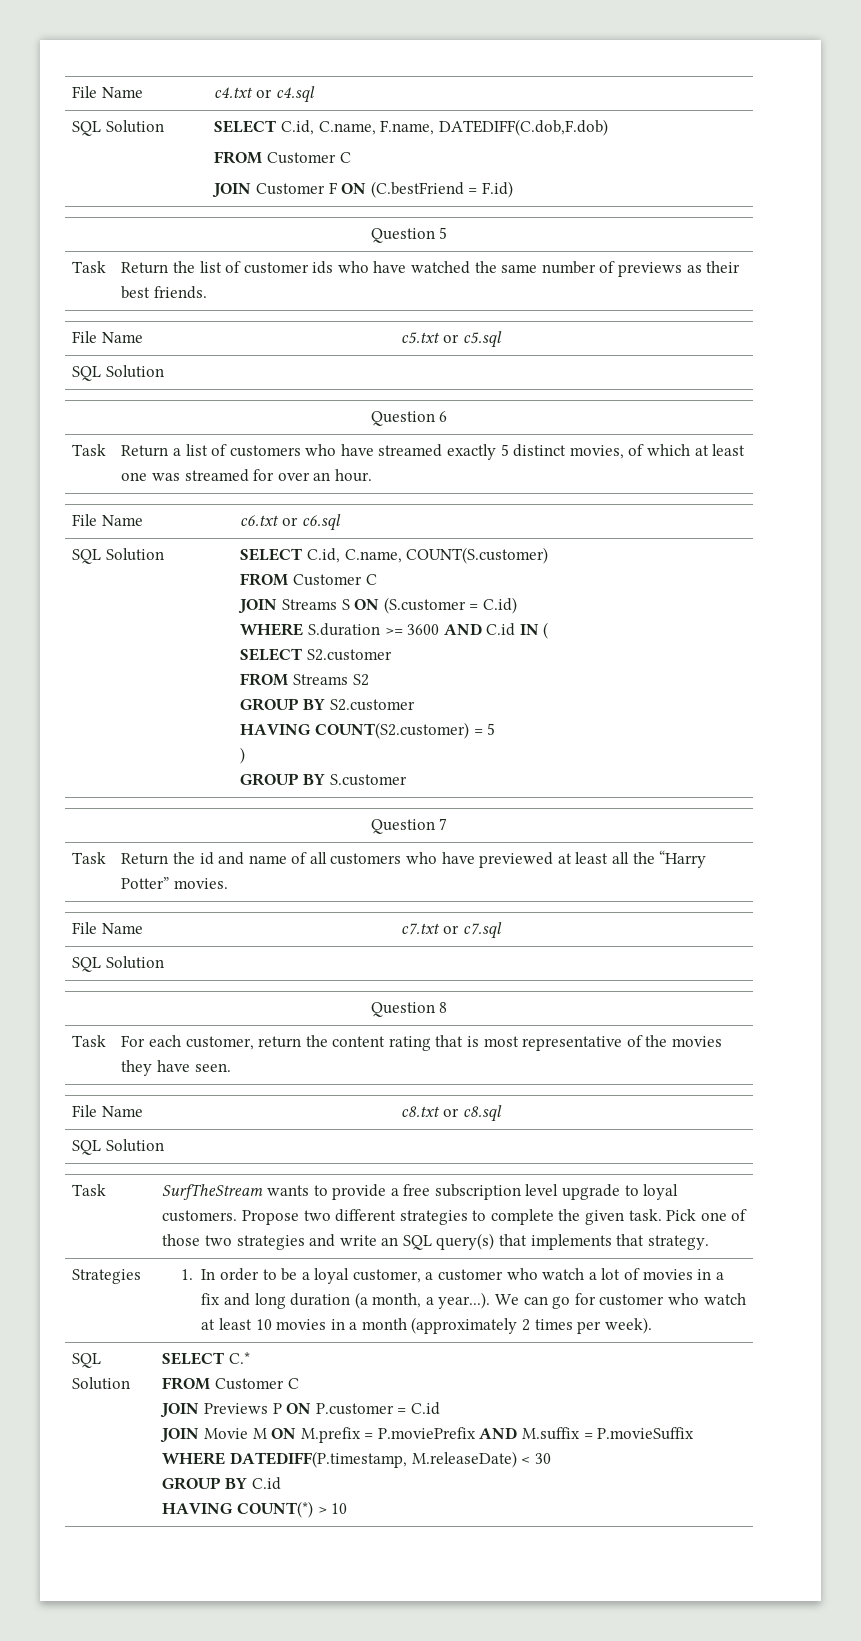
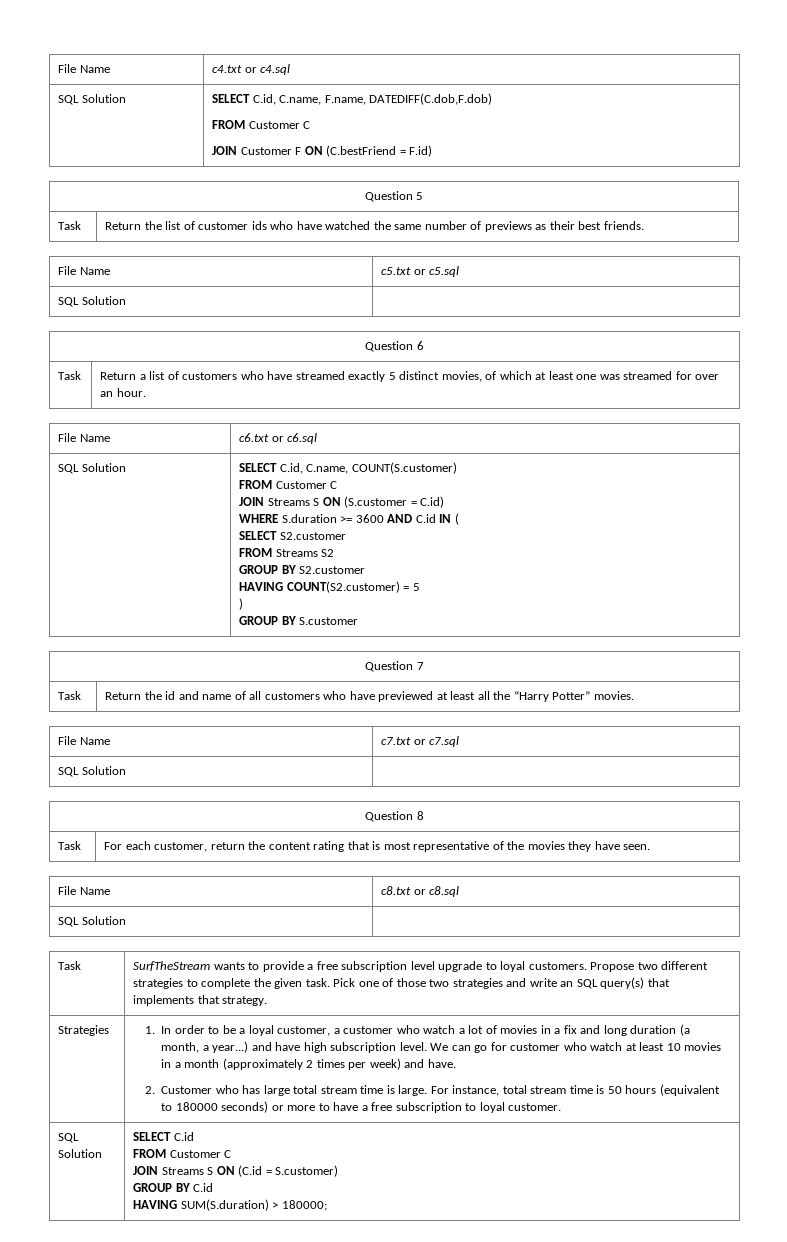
[438,1292,491,1309] year...). -> [212,1041,427,1053] year...) and have high subscription level.
[604,1317,652,1334] [72,1353,102,1368] [72,1377,131,1390] [162,1352,250,1365] [162,1377,299,1390] [160,1402,440,1418] [160,1427,695,1443] [162,1451,551,1468] week). // SQL Solution | SELECT C.* // FROM Customer C // JOIN Previews P ON P.customer = C.id // JOIN Movie M ON M.prefix = P.moviePrefix AND M.suffix = P.movieSuffix WHERE DATEDIFF(P.timestamp, M.releaseDate) < 30 -> [369,1058,456,1070] [144,1084,720,1096] [161,1101,562,1113] [58,1133,80,1143] [58,1149,103,1158] [133,1132,194,1141] [133,1149,232,1158] [133,1165,339,1177] week) and have. // 2. Customer who has large total stream time is large. For instance, total stream time is 50 hours (equivalent to 180000 seconds) or more to have a free subscription to loyal customer. // SQL Solution | SELECT C.id // FROM Customer C // JOIN Streams S ON (C.id = S.customer)
[236,1501,348,1518] COUNT(*) > 10 -> [180,1199,327,1211] SUM(S.duration) > 180000;

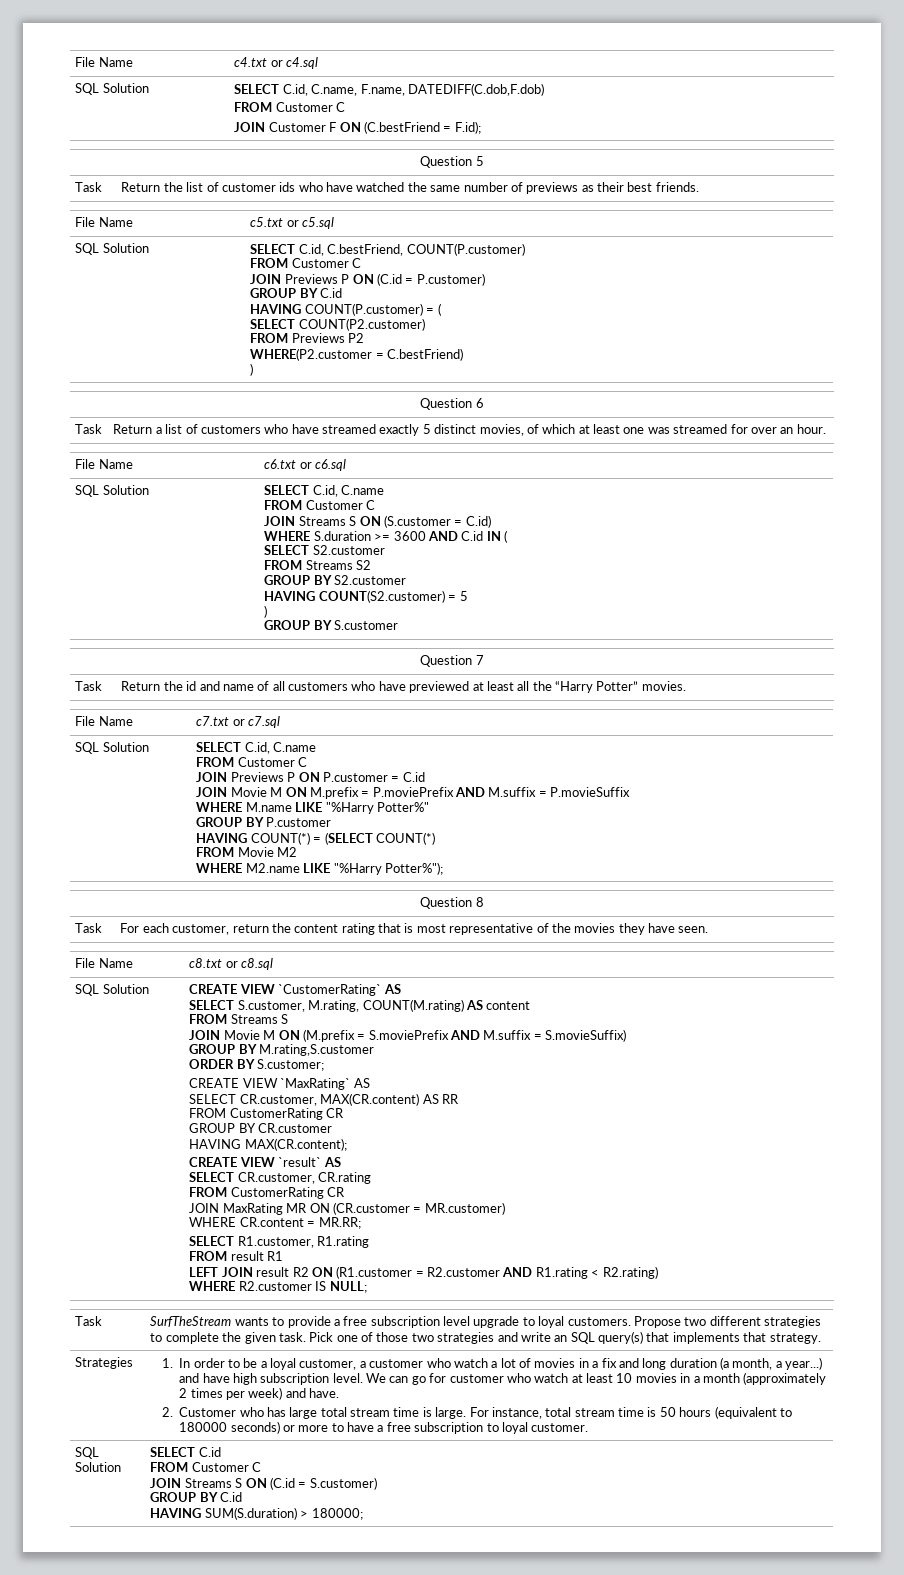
[409,145,433,157] F.id) -> [454,121,481,134] F.id);
(126, 300) none -> [250,243,525,256] [250,258,362,268] [250,273,485,286] [250,288,343,298] [250,303,442,316] [250,318,425,331] [250,333,365,343] [250,348,464,361] [250,363,254,376] SELECT C.id, C.bestFriend, COUNT(P.customer) // FROM Customer C // JOIN Previews P ON (C.id = P.customer) // GROUP BY C.id // HAVING COUNT(P.customer) = ( // SELECT COUNT(P2.customer) // FROM Previews P2 // WHERE(P2.customer = C.bestFriend) // )
[306,462,457,474] C.name, COUNT(S.customer) -> [341,485,385,495] C.name
(126, 770) none -> [196,742,317,754] [196,757,308,767] [196,772,425,782] [196,787,631,799] [196,802,429,814] [196,817,332,827] [196,832,435,845] [196,847,298,857] [196,862,443,875] SELECT C.id, C.name // FROM Customer C // JOIN Previews P ON P.customer = C.id // JOIN Movie M ON M.prefix = P.moviePrefix AND M.suffix = P.movieSuffix // WHERE M.name LIKE "%Harry Potter%" // GROUP BY P.customer // HAVING COUNT(*) = (SELECT COUNT(*) // FROM Movie M2 // WHERE M2.name LIKE "%Harry Potter%");
(126, 920) none -> [189,984,401,996] [189,999,531,1012] [189,1014,289,1024] [189,1029,627,1042] [189,1044,375,1056] [189,1059,325,1071] [189,1078,370,1090] [189,1093,459,1106] [189,1108,345,1120] [189,1123,333,1133] [189,1138,347,1151] [189,1157,341,1167] [189,1172,372,1184] [189,1187,346,1199] [189,1202,505,1215] [189,1217,361,1229] [189,1236,370,1248] [189,1251,284,1261] [189,1266,658,1279] [189,1281,367,1293] CREATE VIEW `CustomerRating` AS // SELECT S.customer, M.rating, COUNT(M.rating) AS content // FROM Streams S // JOIN Movie M ON (M.prefix = S.moviePrefix AND M.suffix = S.movieSuffix) // GROUP BY M.rating,S.customer // ORDER BY S.customer; // CREATE VIEW `MaxRating` AS // SELECT CR.customer, MAX(CR.content) AS RR // FROM CustomerRating CR // GROUP BY CR.customer // HAVING MAX(CR.content); // CREATE VIEW `result` AS // SELECT CR.customer, CR.rating // FROM CustomerRating CR // JOIN MaxRating MR ON (CR.customer = MR.customer) // WHERE CR.content = MR.RR; // SELECT R1.customer, R1.rating // FROM result R1 // LEFT JOIN result R2 ON (R1.customer = R2.customer AND R1.rating < R2.rating) // WHERE R2.customer IS NULL;

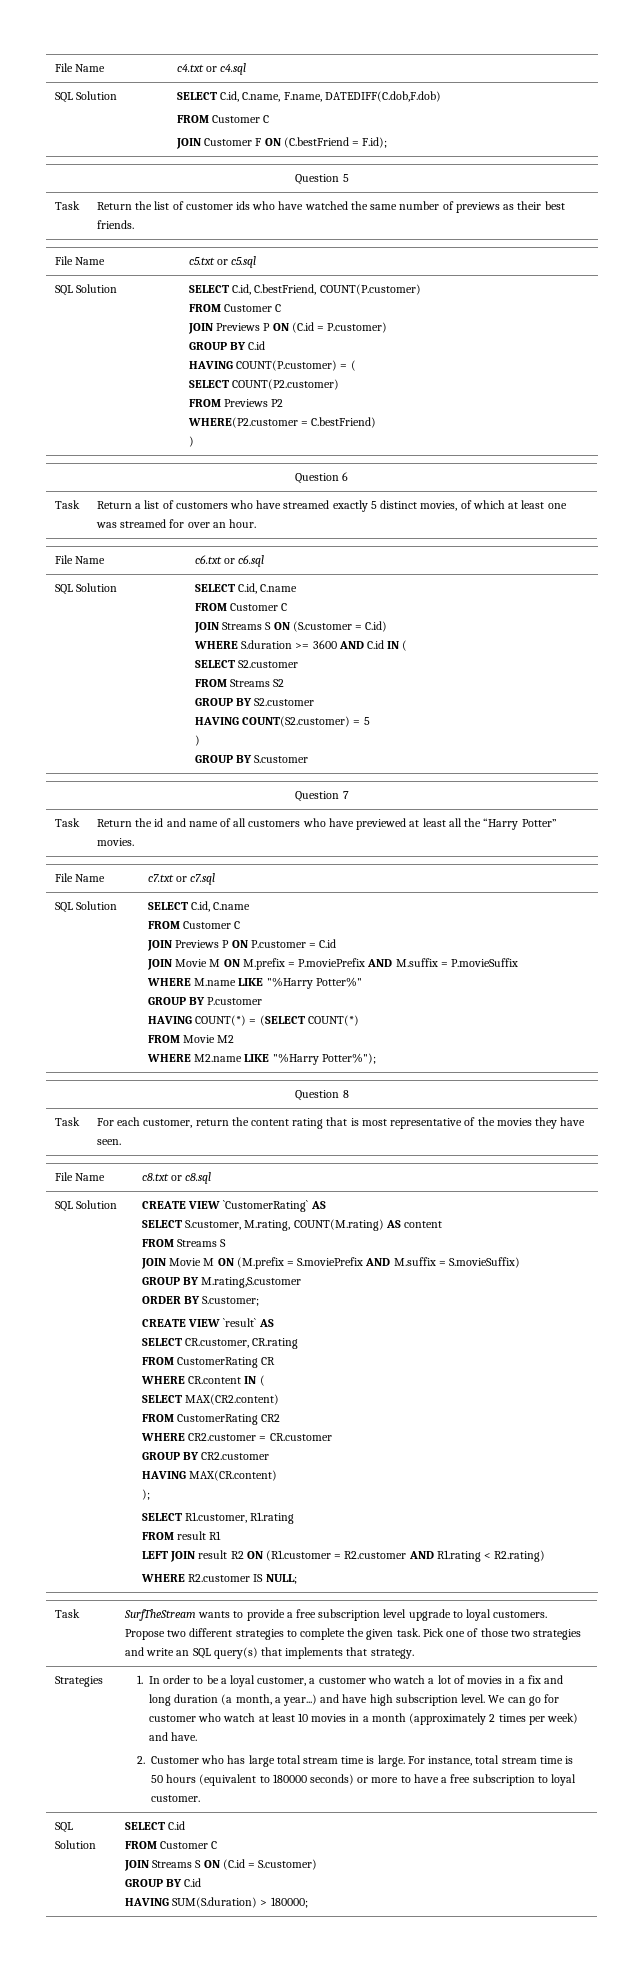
[189,1078,370,1090] [189,1093,459,1106] [189,1108,345,1120] [189,1123,333,1133] [189,1138,347,1151] // CREATE VIEW `MaxRating` AS // SELECT CR.customer, MAX(CR.content) AS RR // FROM CustomerRating CR // GROUP BY CR.customer // HAVING MAX(CR.content); -> (260, 1301) none
[189,1202,505,1215] [189,1217,361,1229] JOIN MaxRating MR ON (CR.customer = MR.customer) // WHERE CR.content = MR.RR; -> [140,1375,265,1386] [141,1394,280,1405] [141,1414,281,1425] [140,1433,332,1441] [141,1452,270,1460] [141,1470,278,1481] [141,1489,150,1500] WHERE CR.content IN ( // SELECT MAX(CR2.content) // FROM CustomerRating CR2 // WHERE CR2.customer = CR.customer // GROUP BY CR2.customer // HAVING MAX(CR.content) // );

